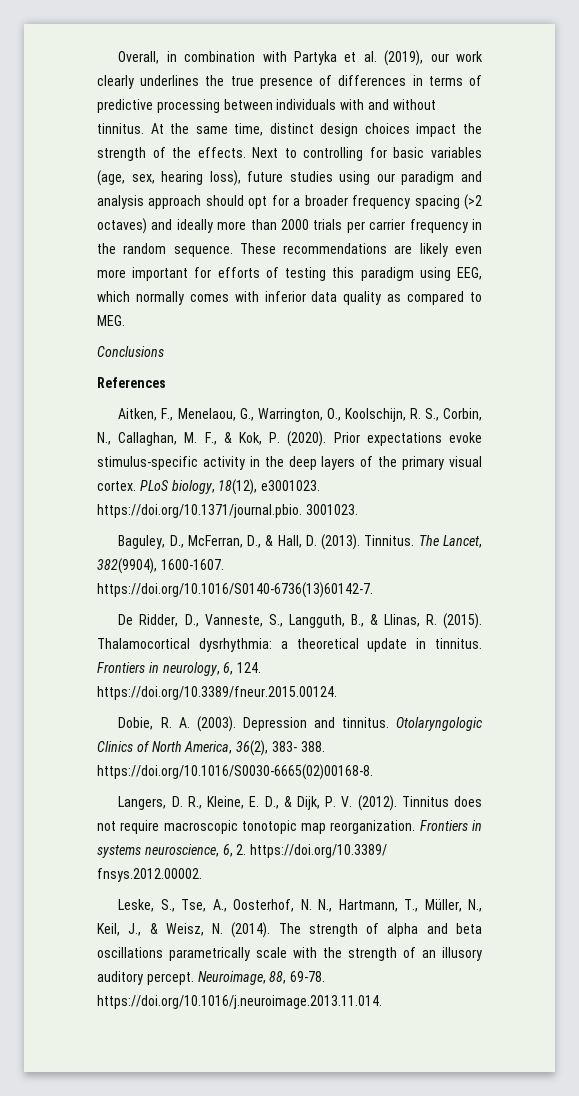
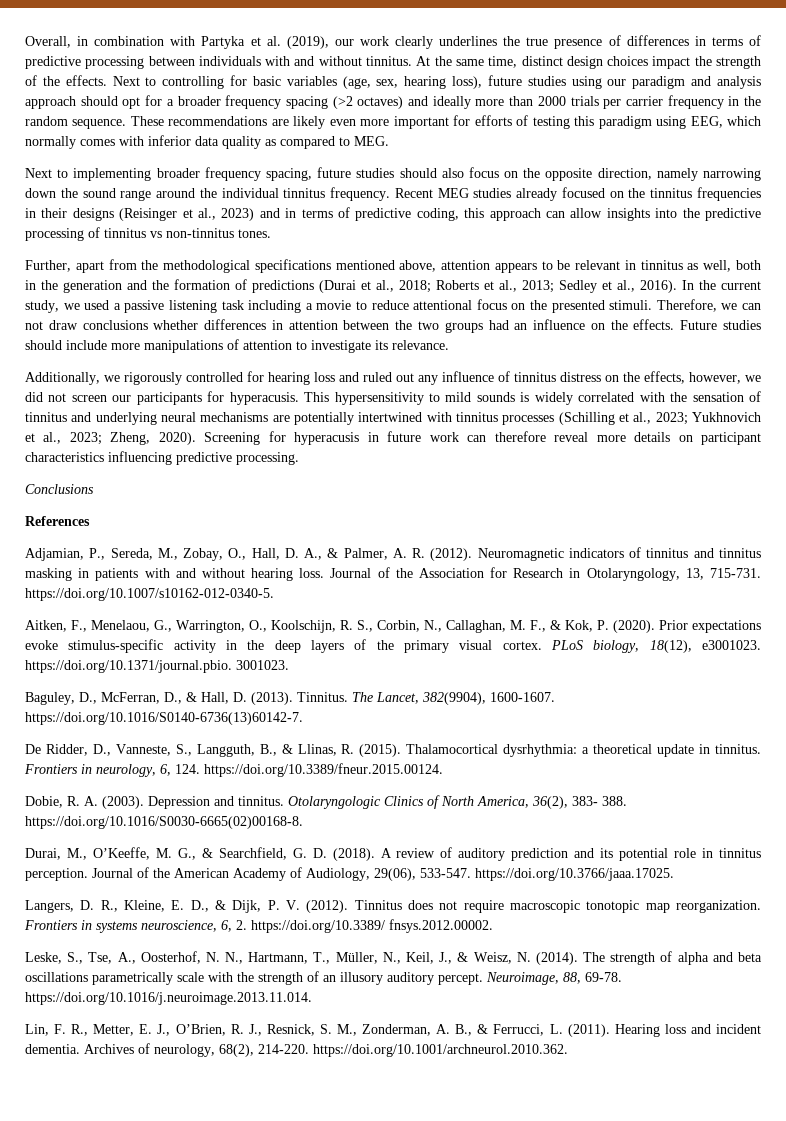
[97,346,164,357] [97,377,166,388] Conclusions // References -> [25,167,761,181] [25,187,761,201] [25,207,761,221] [25,227,271,241] [25,259,761,273] [25,279,761,293] [25,299,762,313] [25,319,762,333] [25,339,449,353] [25,371,761,385] [25,391,762,405] [25,412,762,425] [25,431,762,445] [25,451,299,465] [25,484,94,494] [25,516,90,526] [25,547,761,561] [25,567,761,581] [25,588,274,601] Next to implementing broader frequency spacing, future studies should also focus on the opposite direction, namely narrowing down the sound range around the individual tinnitus frequency. Recent MEG studies already focused on the tinnitus frequencies in their designs (Reisinger et al., 2023) and in terms of predictive coding, this approach can allow insights into the predictive processing of tinnitus vs non-tinnitus tones. // Further, apart from the methodological specifications mentioned above, attention appears to be relevant in tinnitus as well, both in the generation and the formation of predictions (Durai et al., 2018; Roberts et al., 2013; Sedley et al., 2016). In the current study, we used a passive listening task including a movie to reduce attentional focus on the presented stimuli. Therefore, we can not draw conclusions whether differences in attention between the two groups had an influence on the effects. Future studies should include more manipulations of attention to investigate its relevance. // Additionally, we rigorously controlled for hearing loss and ruled out any influence of tinnitus distress on the effects, however, we did not screen our participants for hyperacusis. This hypersensitivity to mild sounds is widely correlated with the sensation of tinnitus and underlying neural mechanisms are potentially intertwined with tinnitus processes (Schilling et al., 2023; Yukhnovich et al., 2023; Zheng, 2020). Screening for hyperacusis in future work can therefore reveal more details on participant characteristics influencing predictive processing. // Conclusions // References // Adjamian, P., Sereda, M., Zobay, O., Hall, D. A., & Palmer, A. R. (2012). Neuromagnetic indicators of tinnitus and tinnitus masking in patients with and without hearing loss. Journal of the Association for Research in Otolaryngology, 13, 715-731. https://doi.org/10.1007/s10162-012-0340-5.
(373, 772) none -> [25,847,762,861] [25,867,674,881] // Durai, M., O’Keeffe, M. G., & Searchfield, G. D. (2018). A review of auditory prediction and its potential role in tinnitus perception. Journal of the American Academy of Audiology, 29(06), 533-547. https://doi.org/10.3766/jaaa.17025.
(382, 1002) none -> [25,1024,761,1037] [25,1043,568,1057] // Lin, F. R., Metter, E. J., O’Brien, R. J., Resnick, S. M., Zonderman, A. B., & Ferrucci, L. (2011). Hearing loss and incident dementia. Archives of neurology, 68(2), 214-220. https://doi.org/10.1001/archneurol.2010.362.

